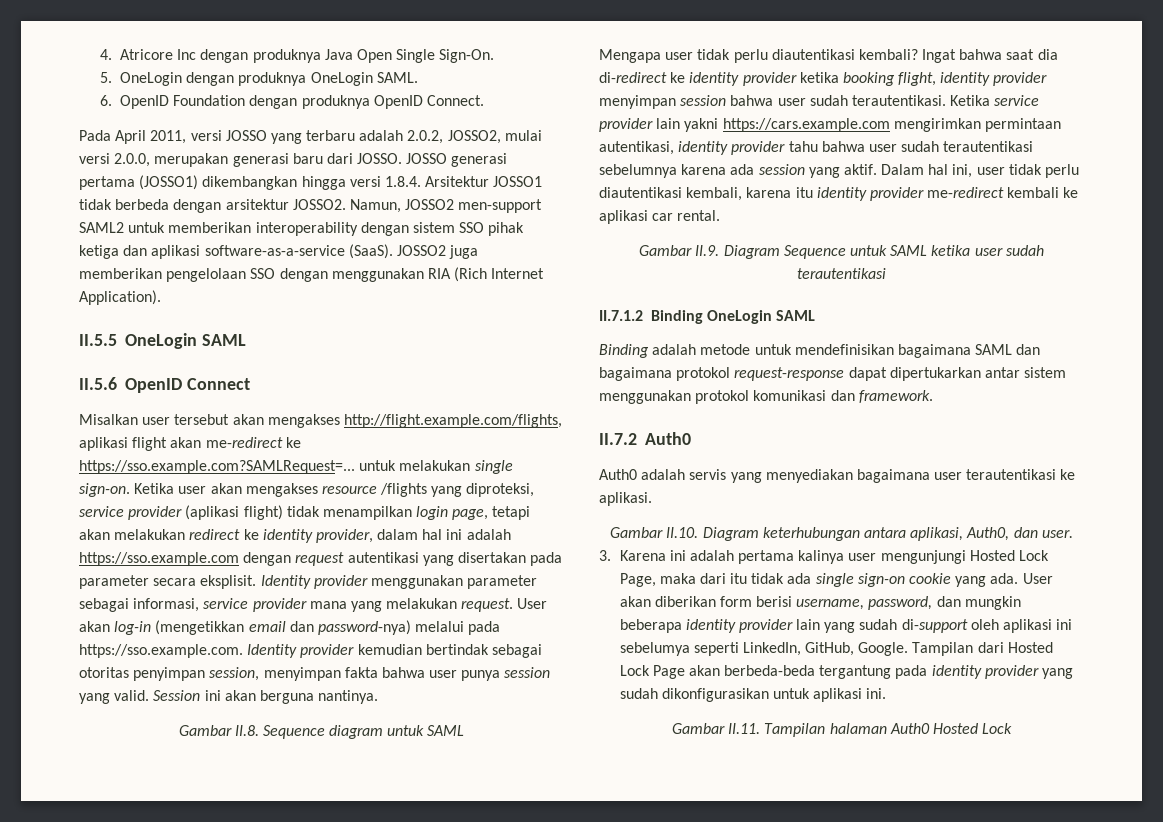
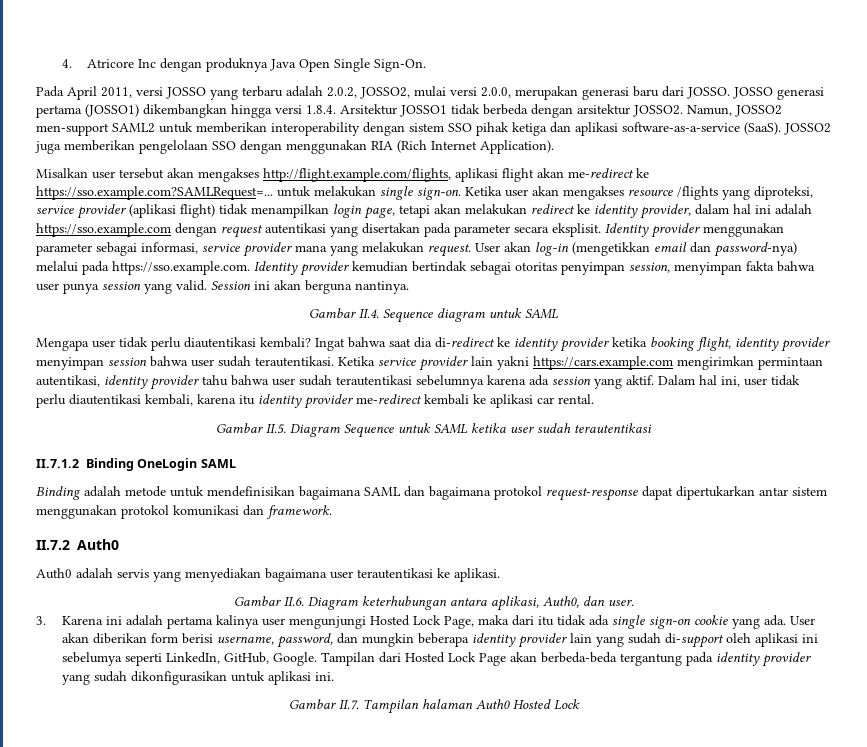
[99,72,418,86] [99,95,484,109] // 5. OneLogin dengan produknya OneLogin SAML. // 6. OpenID Foundation dengan produknya OpenID Connect. -> (427, 65) none
[79,333,246,349] [79,377,250,393] // II.5.5 OneLogin SAML // II.5.6 OpenID Connect -> (554, 147) none
[234,725,259,736] II.8. -> [359,309,379,318] II.4.
[695,245,720,256] II.9. -> [266,424,286,434] II.5.
[666,527,699,538] II.10. -> [283,597,304,606] II.6.
[728,723,761,734] II.11. -> [338,700,359,710] II.7.

